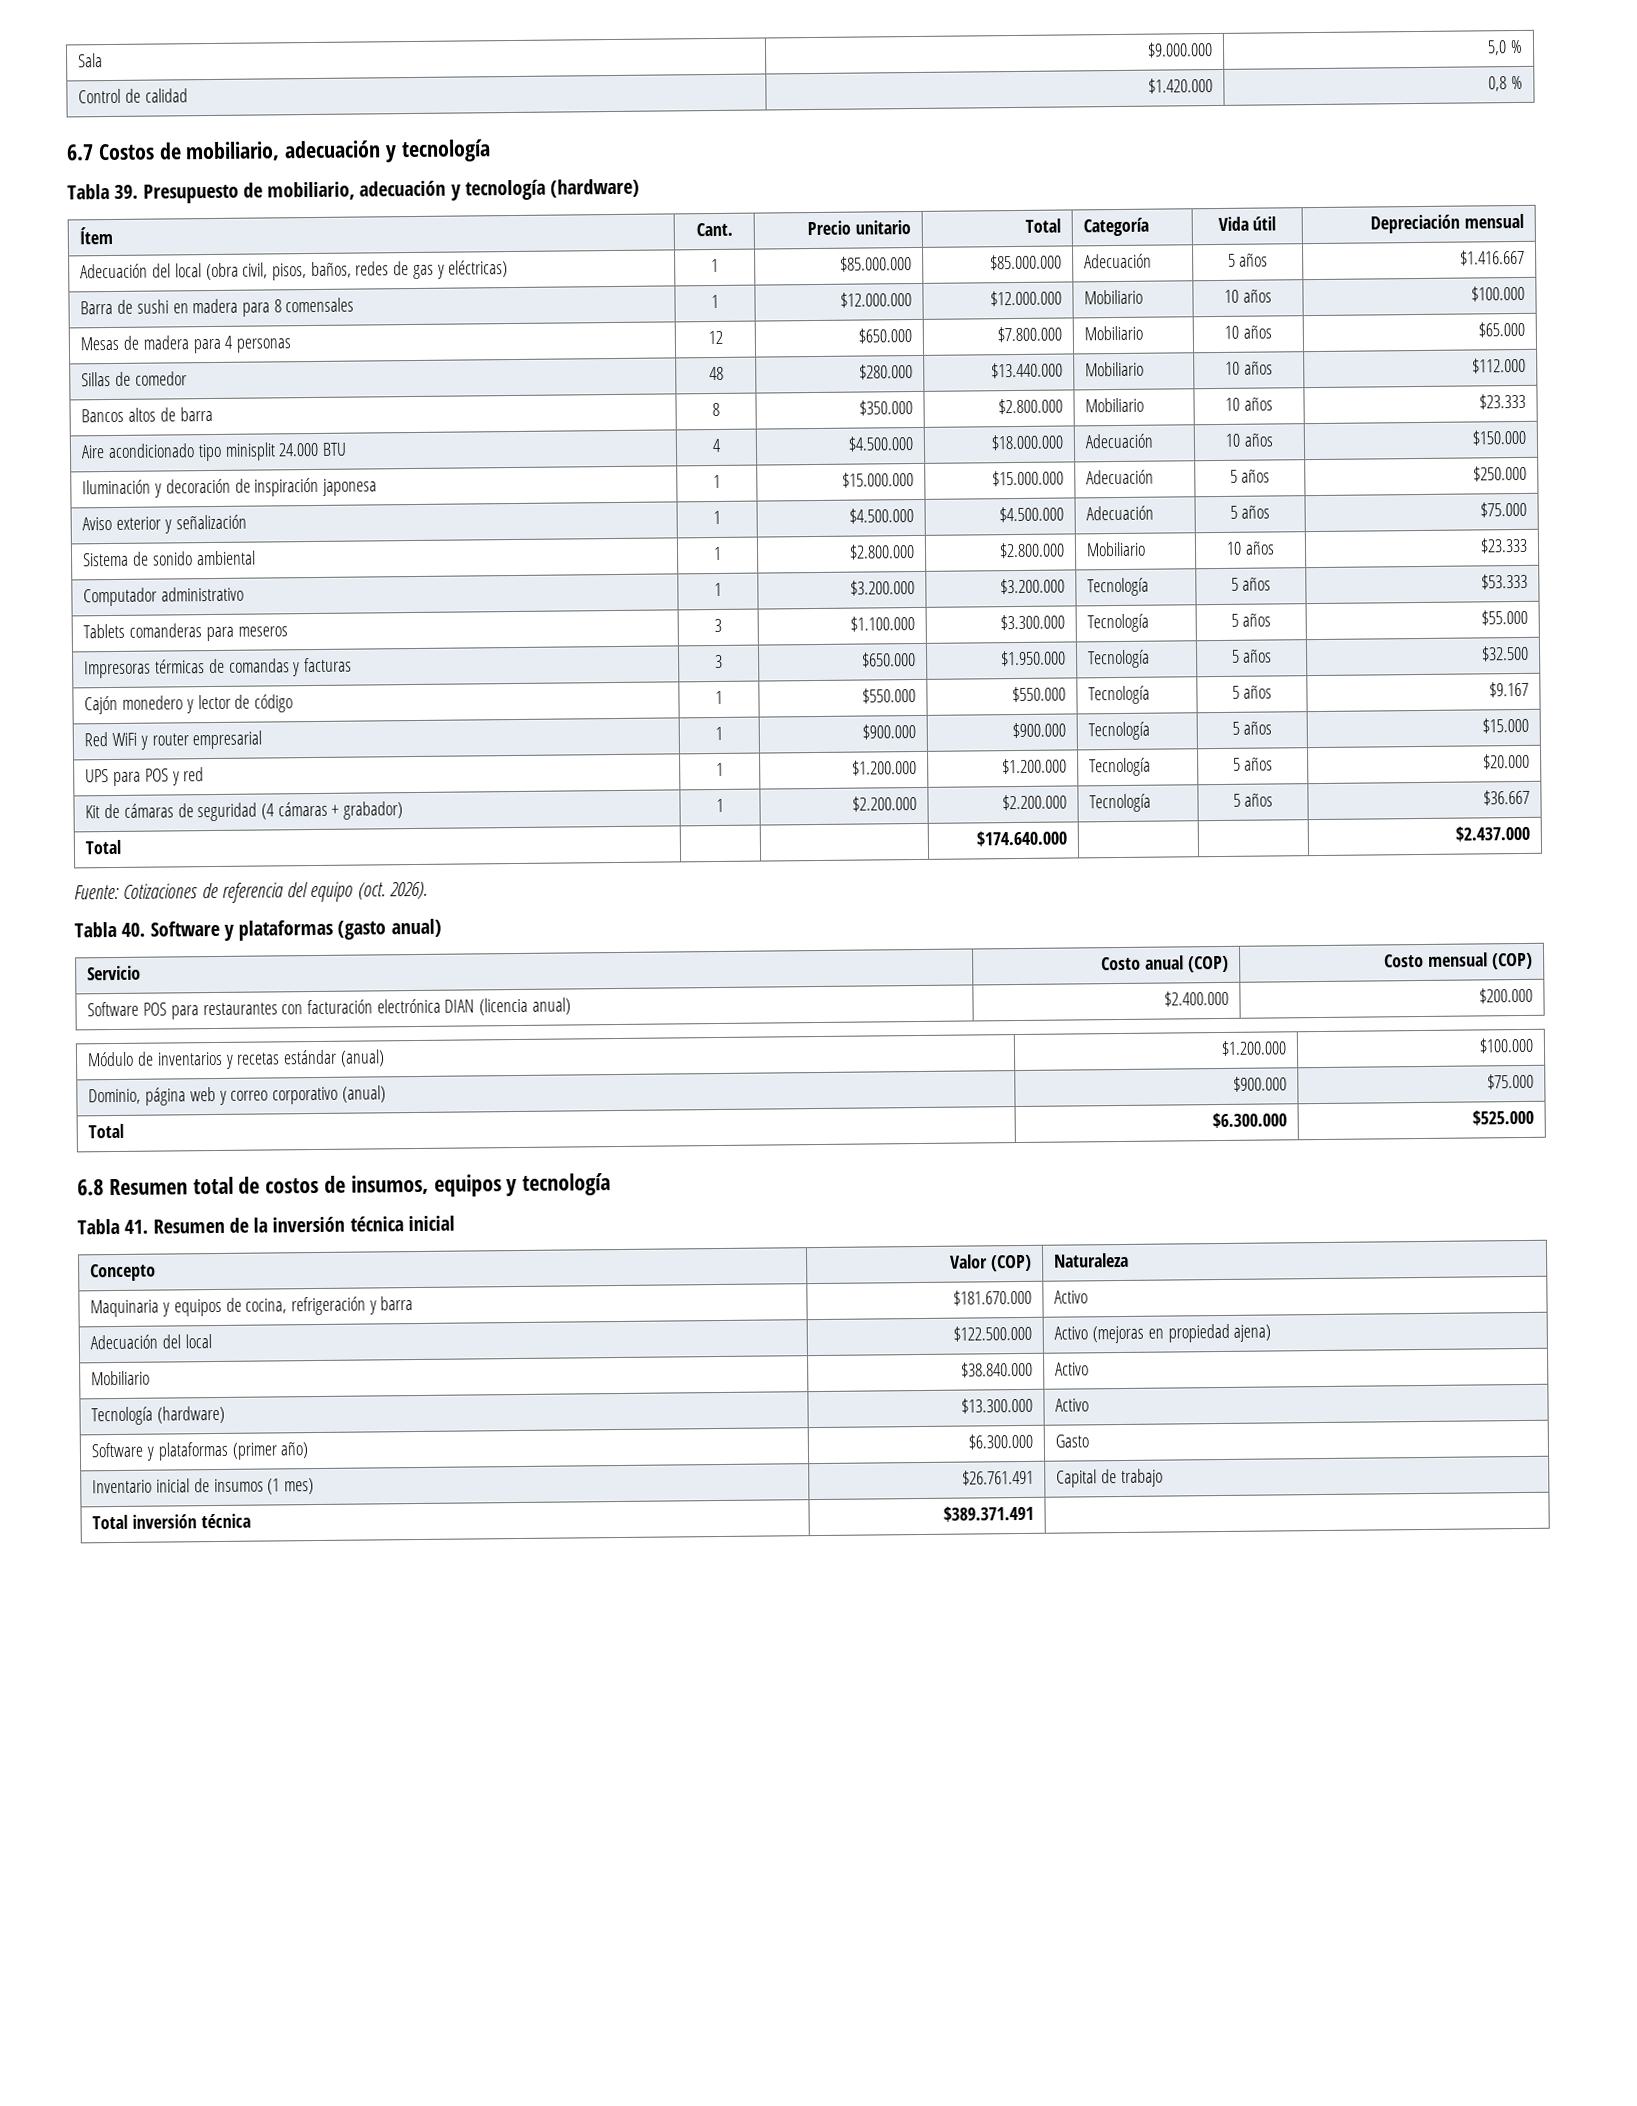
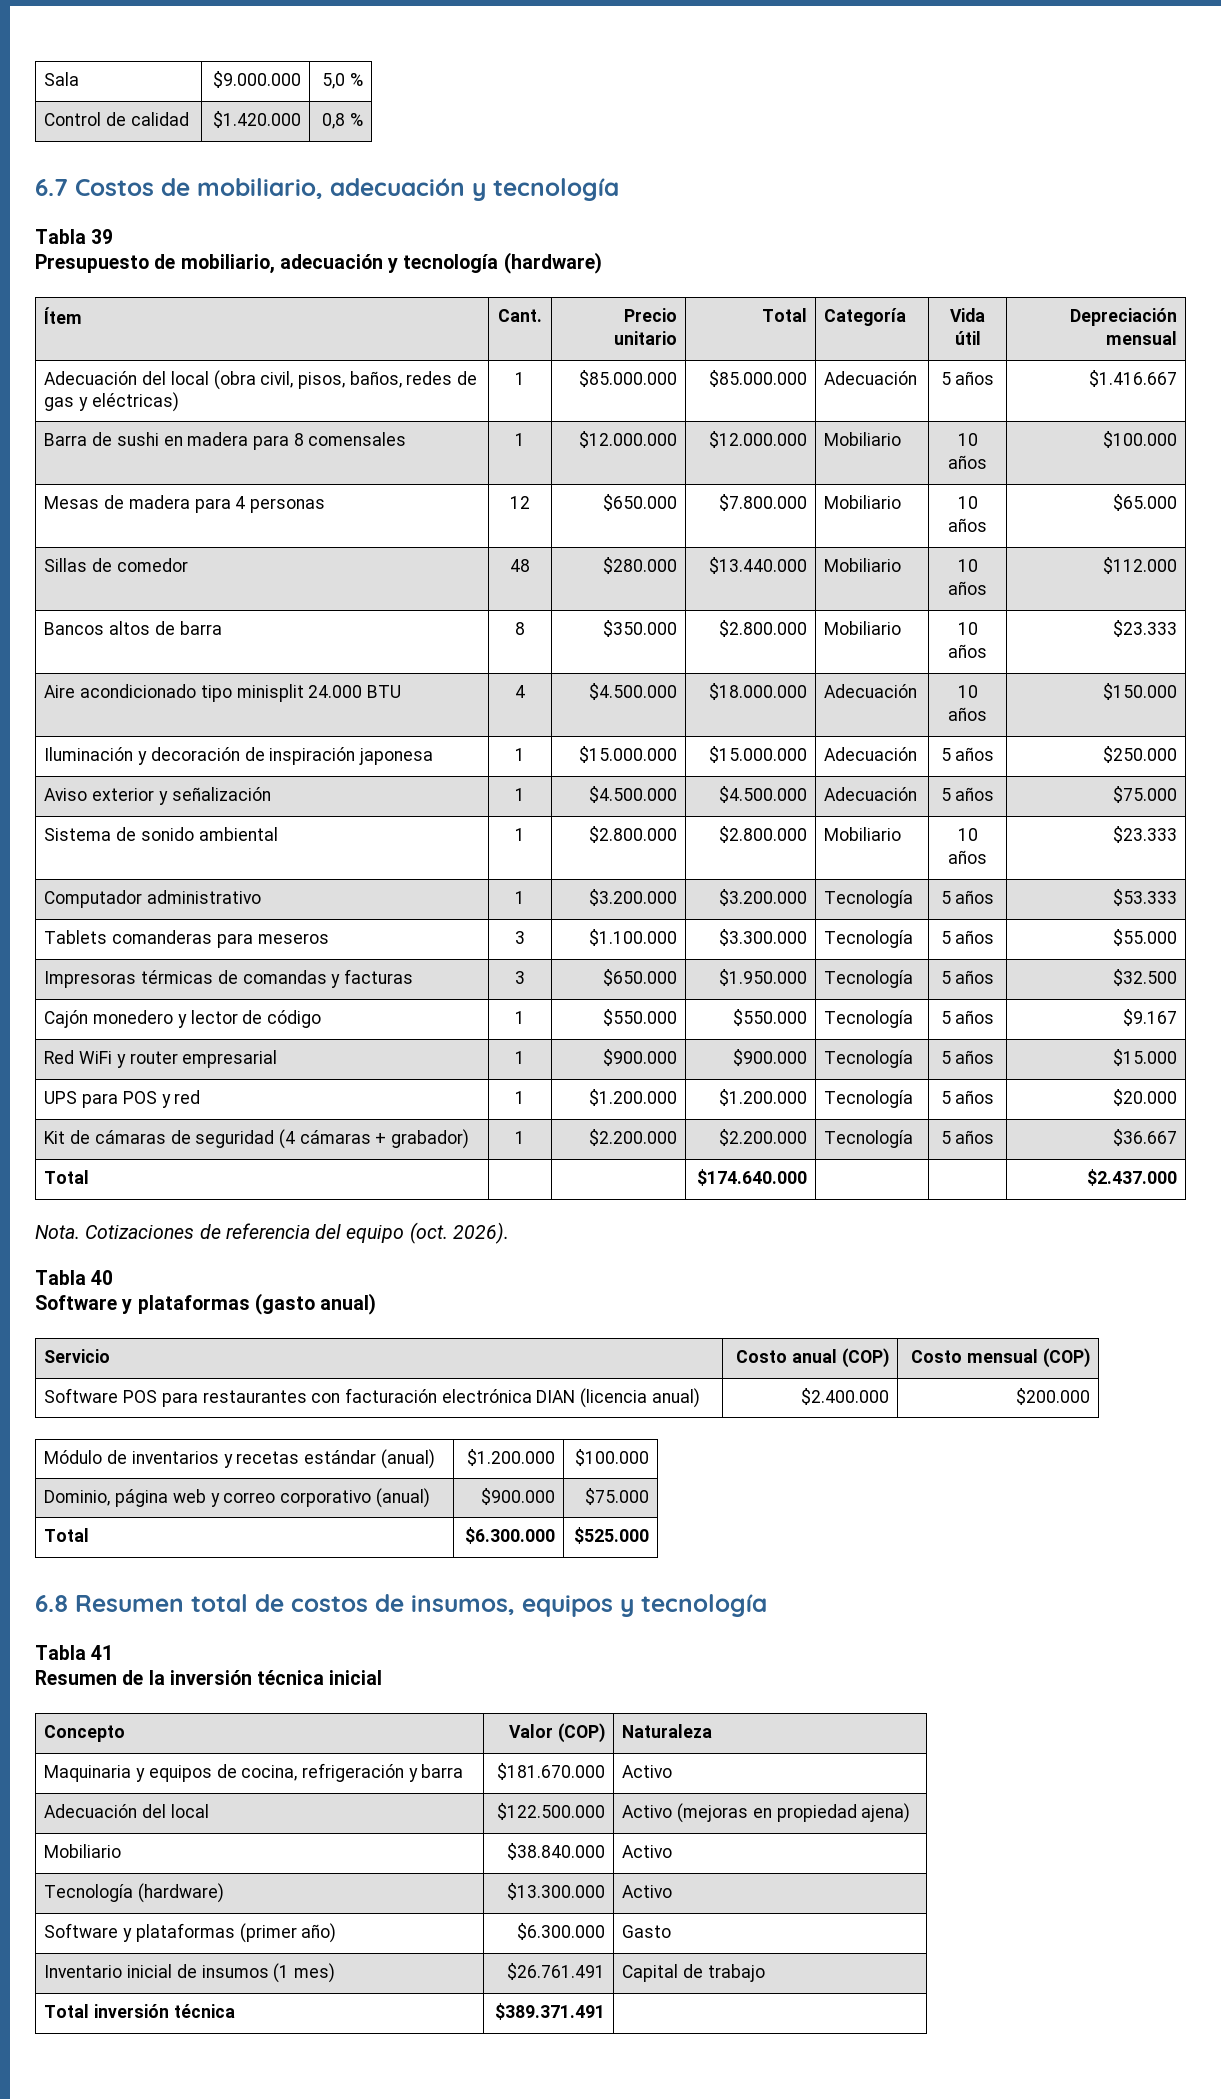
[114,184,139,199] 39. -> [91,229,114,244] 39 //
[74,884,120,900] Fuente: -> [35,1225,80,1239] Nota.
[121,922,146,937] 40. -> [91,1270,114,1285] 40 //
[124,1219,149,1234] 41. -> [91,1645,114,1660] 41 //

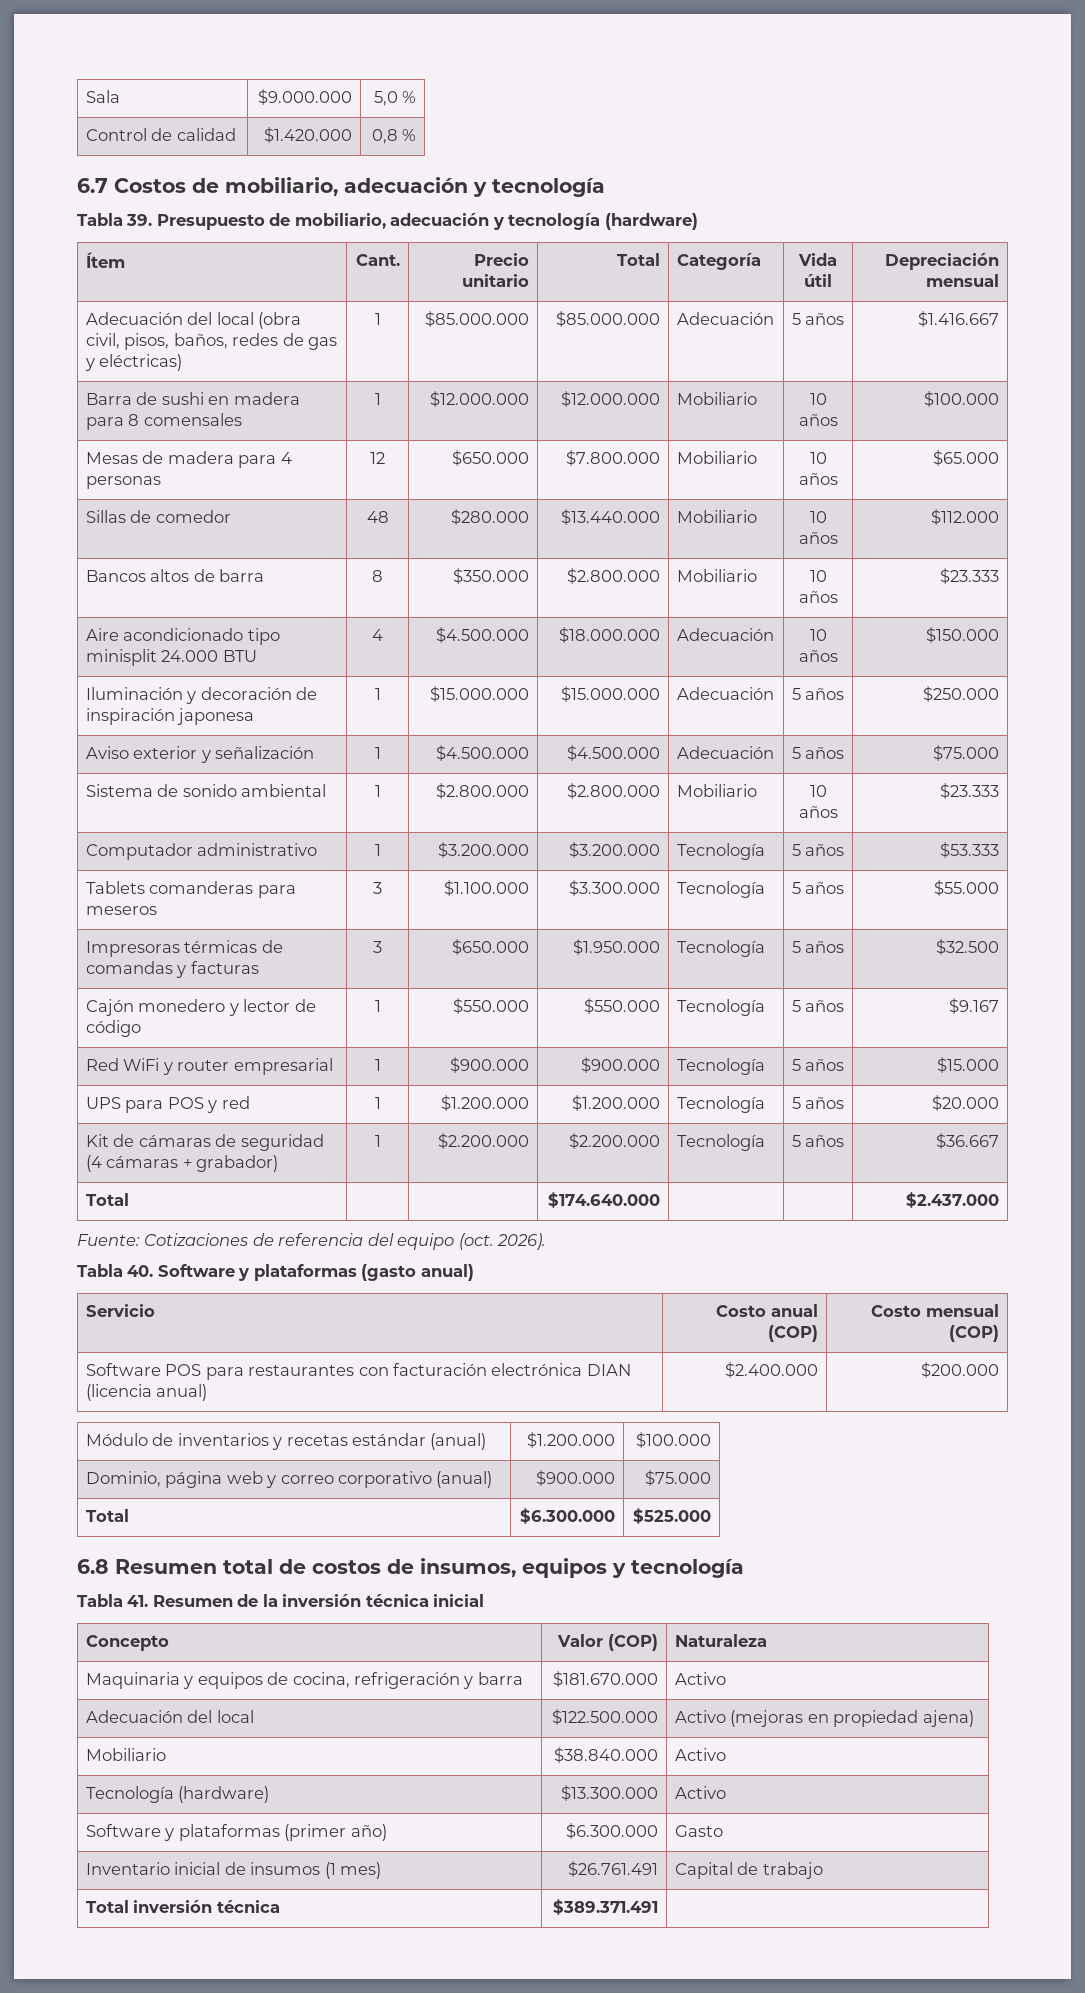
[91,229,114,244] 39 // -> [126,214,153,226] 39.
[35,1225,80,1239] Nota. -> [77,1234,140,1246] Fuente:
[91,1270,114,1285] 40 // -> [127,1265,154,1277] 40.
[91,1645,114,1660] 41 // -> [127,1595,149,1607] 41.

